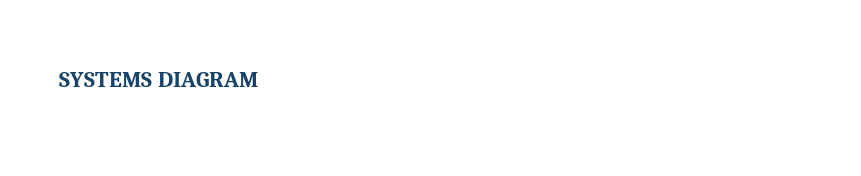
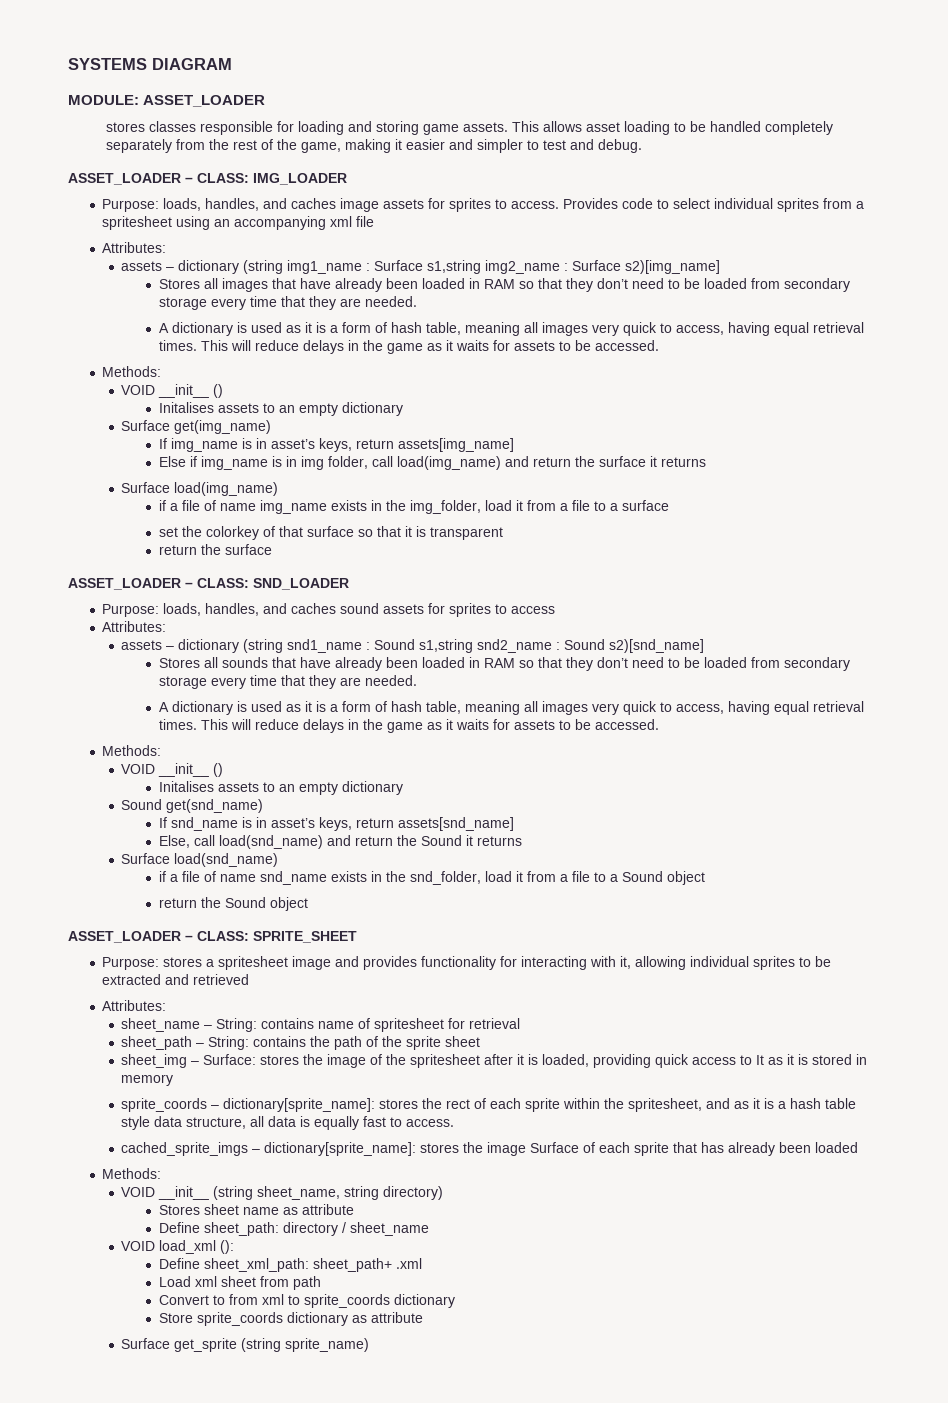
(259, 79) none -> [68,95,266,107] [105,121,833,135] [105,139,642,153] [68,173,347,185] [102,198,865,212] [102,216,375,230] [102,242,167,253] [121,260,721,274] [158,278,850,292] [158,296,417,310] [158,322,864,336] [158,340,659,354] [102,366,162,377] [121,384,224,398] [158,402,403,416] [121,420,272,434] [158,438,514,452] [158,456,706,470] [121,482,279,496] [158,500,669,514] [158,526,503,540] [158,544,272,555] [68,578,349,590] [102,603,556,617] [102,621,167,632] [121,639,705,653] [158,657,850,671] [158,675,417,689] [158,701,864,715] [158,719,659,733] [102,745,162,756] [121,763,224,777] [158,781,403,795] [121,799,264,813] [158,817,514,831] [158,835,522,849] [121,853,279,867] [158,871,705,885] [158,897,308,911] [68,931,357,943] [102,956,832,970] [102,974,250,985] [102,1000,167,1011] [121,1018,521,1032] [121,1036,481,1050] [121,1054,868,1068] [121,1074,174,1086] [121,1098,857,1112] [121,1116,455,1130] [121,1142,859,1156] [102,1168,162,1179] [121,1186,444,1200] [158,1204,354,1215] [158,1222,429,1236] [121,1240,235,1254] [158,1258,422,1272] [158,1276,321,1290] [158,1294,455,1308] [158,1312,423,1326] [121,1338,370,1352] // MODULE: ASSET_LOADER // stores classes responsible for loading and storing game assets. This allows asset loading to be handled completely separately from the rest of the game, making it easier and simpler to test and debug. // ASSET_LOADER – CLASS: IMG_LOADER // Purpose: loads, handles, and caches image assets for sprites to access. Provides code to select individual sprites from a spritesheet using an accompanying xml file // Attributes: // assets – dictionary (string img1_name : Surface s1,string img2_name : Surface s2)[img_name] // Stores all images that have already been loaded in RAM so that they don’t need to be loaded from secondary storage every time that they are needed. // A dictionary is used as it is a form of hash table, meaning all images very quick to access, having equal retrieval times. This will reduce delays in the game as it waits for assets to be accessed. // Methods: // VOID __init__ () // Initalises assets to an empty dictionary // Surface get(img_name) // If img_name is in asset’s keys, return assets[img_name] // Else if img_name is in img folder, call load(img_name) and return the surface it returns // Surface load(img_name) // if a file of name img_name exists in the img_folder, load it from a file to a surface // set the colorkey of that surface so that it is transparent // return the surface // ASSET_LOADER – CLASS: SND_LOADER // Purpose: loads, handles, and caches sound assets for sprites to access // Attributes: // assets – dictionary (string snd1_name : Sound s1,string snd2_name : Sound s2)[snd_name] // Stores all sounds that have already been loaded in RAM so that they don’t need to be loaded from secondary storage every time that they are needed. // A dictionary is used as it is a form of hash table, meaning all images very quick to access, having equal retrieval times. This will reduce delays in the game as it waits for assets to be accessed. // Methods: // VOID __init__ () // Initalises assets to an empty dictionary // Sound get(snd_name) // If snd_name is in asset’s keys, return assets[snd_name] // Else, call load(snd_name) and return the Sound it returns // Surface load(snd_name) // if a file of name snd_name exists in the snd_folder, load it from a file to a Sound object // return the Sound object // ASSET_LOADER – CLASS: SPRITE_SHEET // Purpose: stores a spritesheet image and provides functionality for interacting with it, allowing individual sprites to be extracted and retrieved // Attributes: // sheet_name – String: contains name of spritesheet for retrieval // sheet_path – String: contains the path of the sprite sheet // sheet_img – Surface: stores the image of the spritesheet after it is loaded, providing quick access to It as it is stored in memory // sprite_coords – dictionary[sprite_name]: stores the rect of each sprite within the spritesheet, and as it is a hash table style data structure, all data is equally fast to access. // cached_sprite_imgs – dictionary[sprite_name]: stores the image Surface of each sprite that has already been loaded // Methods: // VOID __init__ (string sheet_name, string directory) // Stores sheet name as attribute // Define sheet_path: directory / sheet_name // VOID load_xml (): // Define sheet_xml_path: sheet_path+ .xml // Load xml sheet from path // Convert to from xml to sprite_coords dictionary // Store sprite_coords dictionary as attribute // Surface get_sprite (string sprite_name)

